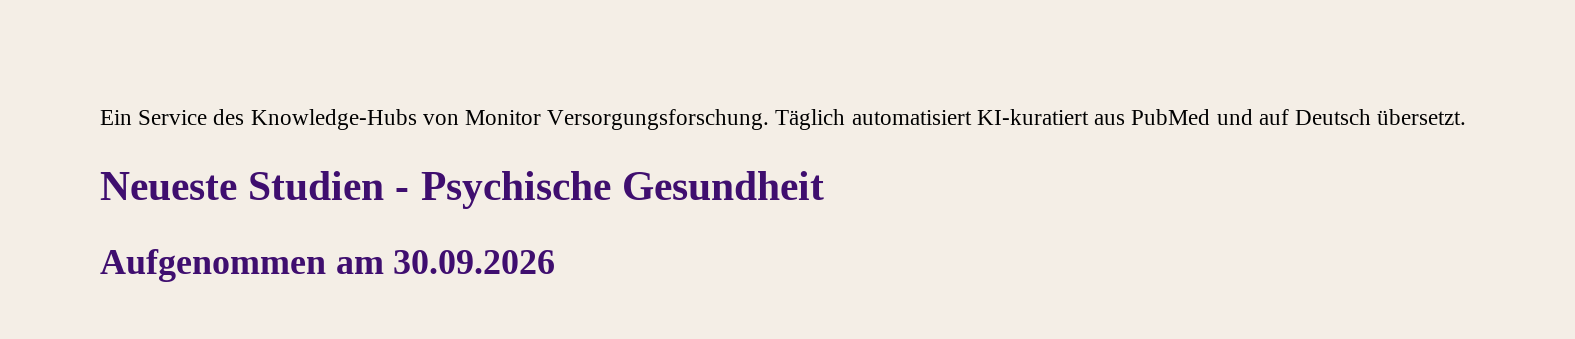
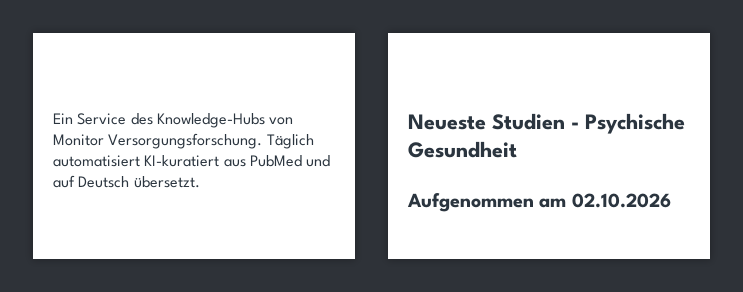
[393,250,556,274] 30.09.2026 -> [571,193,671,208] 02.10.2026

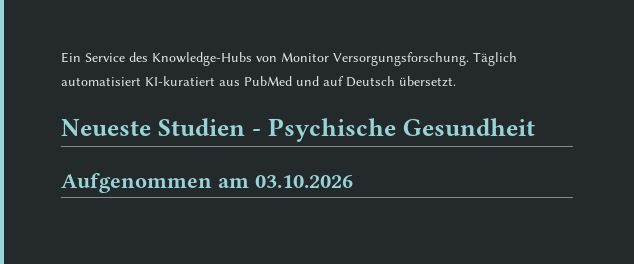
[571,193,671,208] 02.10.2026 -> [255,175,353,188] 03.10.2026

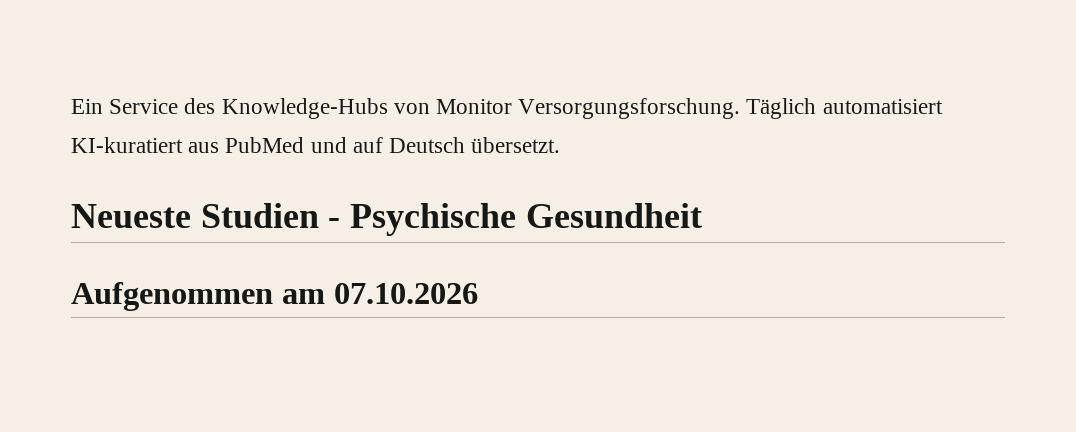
[255,175,353,188] 03.10.2026 -> [333,283,478,304] 07.10.2026

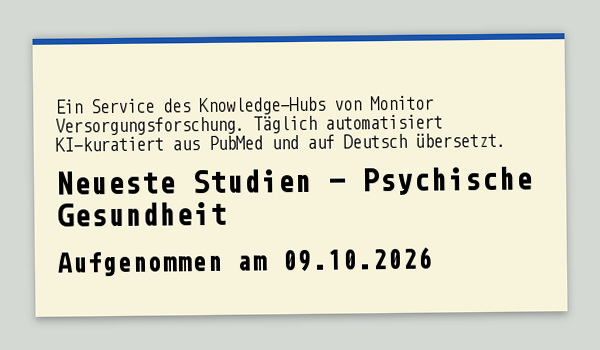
[333,283,478,304] 07.10.2026 -> [281,246,433,273] 09.10.2026

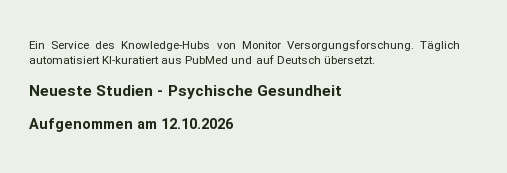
[281,246,433,273] 09.10.2026 -> [161,118,234,129] 12.10.2026

